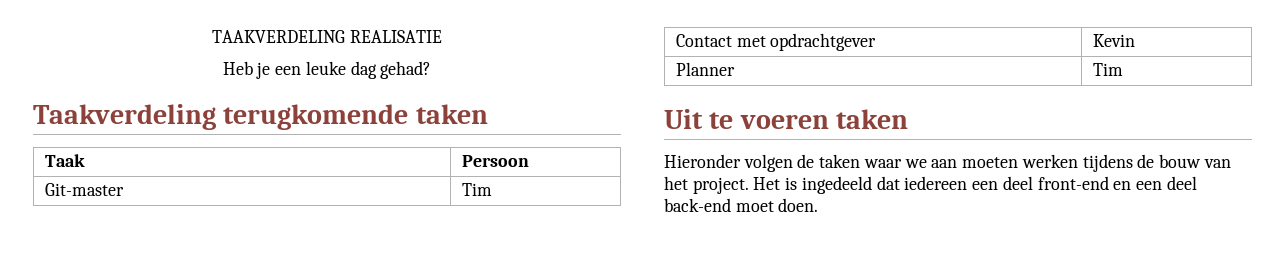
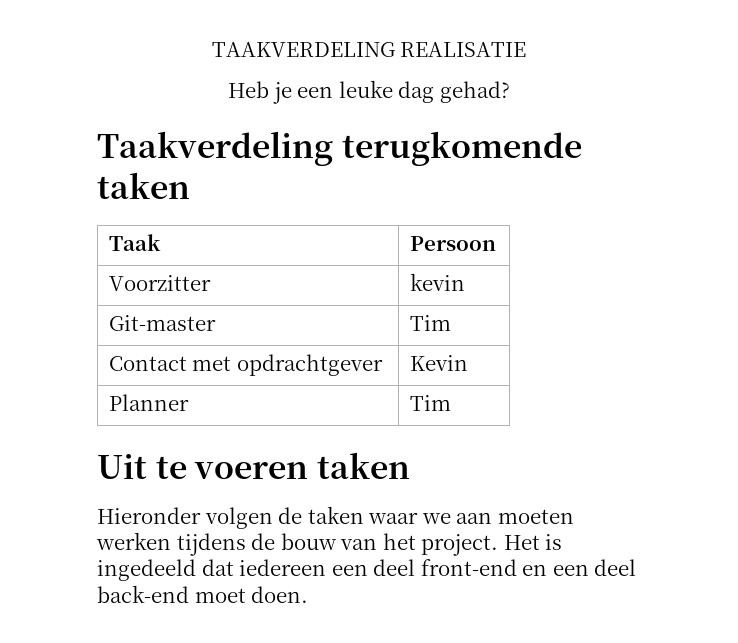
(529, 161) none -> [108,275,211,291] [409,273,465,291] // Voorzitter | kevin

